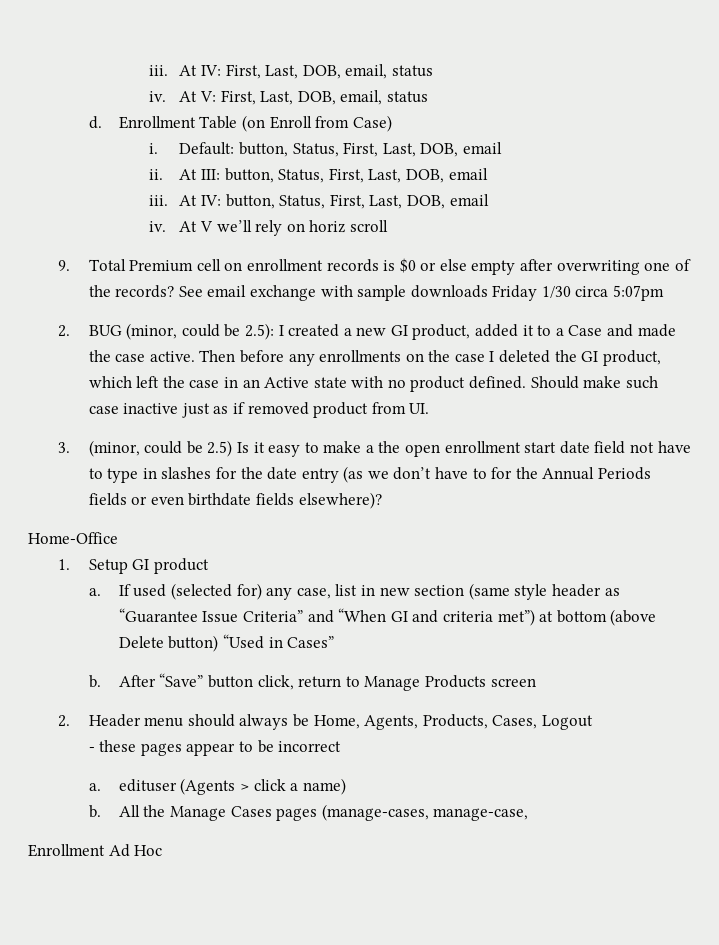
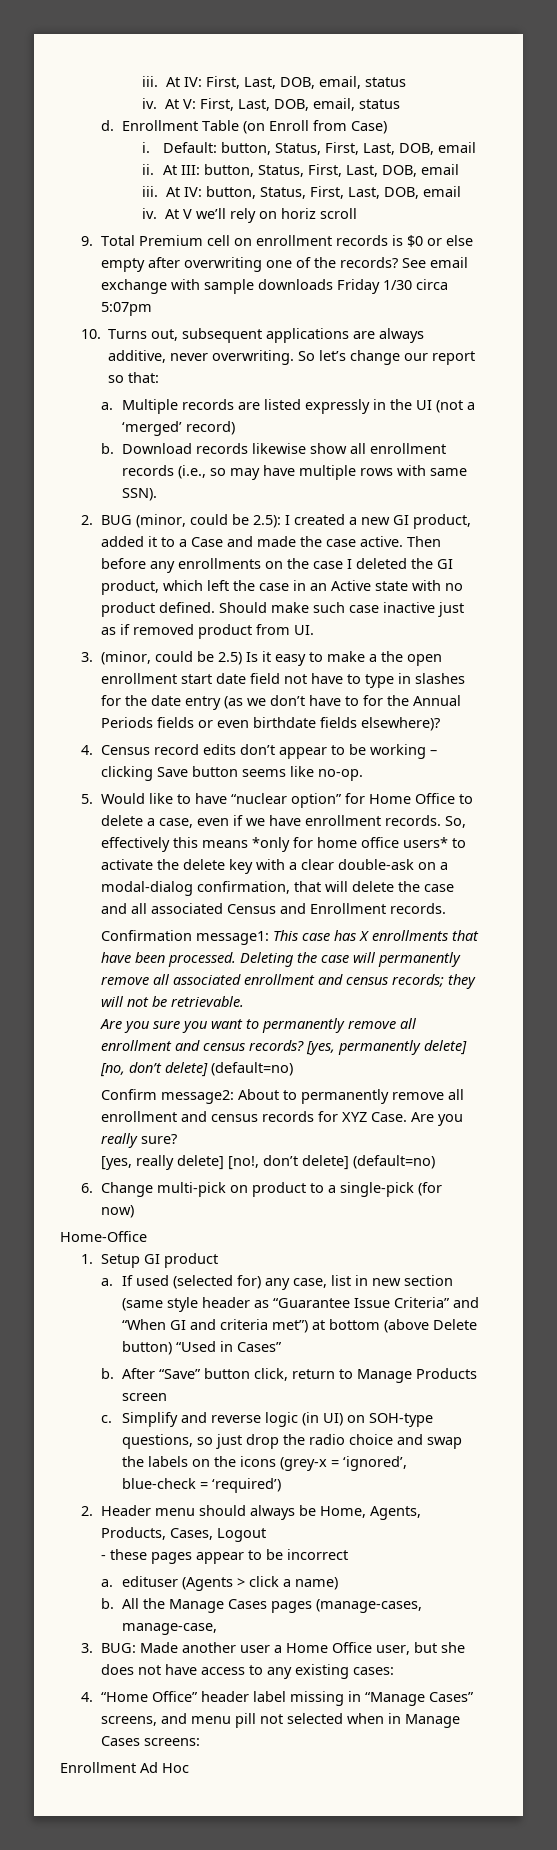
(665, 293) none -> [80,328,424,343] [107,350,475,365] [107,372,159,383] [101,399,475,414] [121,421,235,436] [101,443,446,454] [121,465,467,480] [121,488,157,501] // 10. Turns out, subsequent applications are always additive, never overwriting. So let’s change our report so that: // a. Multiple records are listed expressly in the UI (not a ‘merged’ record) // b. Download records likewise show all enrollment records (i.e., so may have multiple rows with same SSN).
(382, 500) none -> [80,744,438,759] [101,766,364,781] [80,793,474,808] [101,815,467,828] [101,837,467,852] [101,859,449,874] [101,881,455,896] [101,903,447,914] [101,930,480,945] [101,952,462,967] [101,974,477,989] [101,996,245,1007] [100,1018,418,1033] [101,1040,468,1055] [100,1062,294,1077] [101,1089,465,1104] [101,1111,464,1126] [101,1133,178,1148] [101,1155,436,1170] [80,1182,443,1197] [101,1205,135,1218] // 4. Census record edits don’t appear to be working – clicking Save button seems like no-op. // 5. Would like to have “nuclear option” for Home Office to delete a case, even if we have enrollment records. So, effectively this means *only for home office users* to activate the delete key with a clear double-ask on a modal-dialog confirmation, that will delete the case and all associated Census and Enrollment records. // Confirmation message1: This case has X enrollments that have been processed. Deleting the case will permanently remove all associated enrollment and census records; they will not be retrievable. // Are you sure you want to permanently remove all enrollment and census records? [yes, permanently delete] [no, don’t delete] (default=no) // Confirm message2: About to permanently remove all enrollment and census records for XYZ Case. Are you really sure? // [yes, really delete] [no!, don’t delete] (default=no) // 6. Change multi-pick on product to a single-pick (for now)
(536, 682) none -> [101,1412,433,1427] [121,1434,462,1449] [121,1456,407,1471] [121,1478,281,1493] // c. Simplify and reverse logic (in UI) on SOH-type questions, so just drop the radio choice and swap the labels on the icons (grey-x = ‘ignored’, blue-check = ‘required’)
(529, 814) none -> [80,1642,466,1655] [101,1664,395,1679] [80,1691,475,1706] [101,1713,461,1728] [101,1736,201,1746] // 3. BUG: Made another user a Home Office user, but she does not have access to any existing cases: // 4. “Home Office” header label missing in “Manage Cases” screens, and menu pill not selected when in Manage Cases screens:

